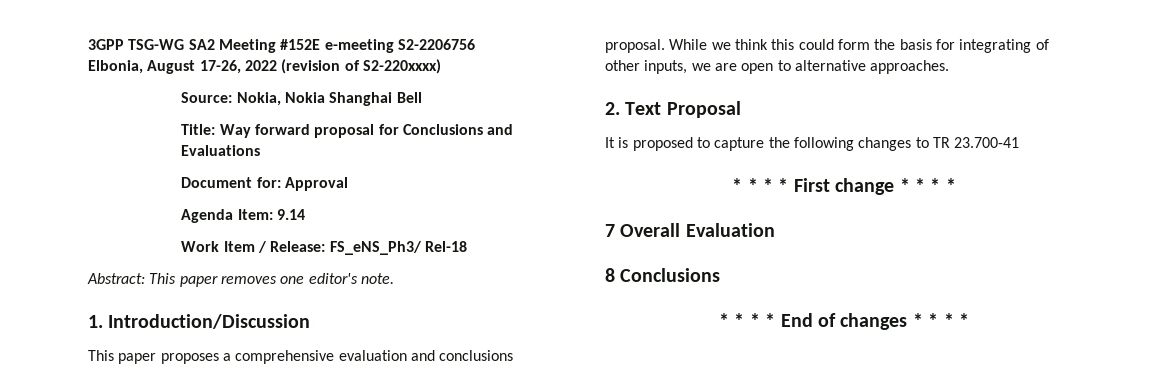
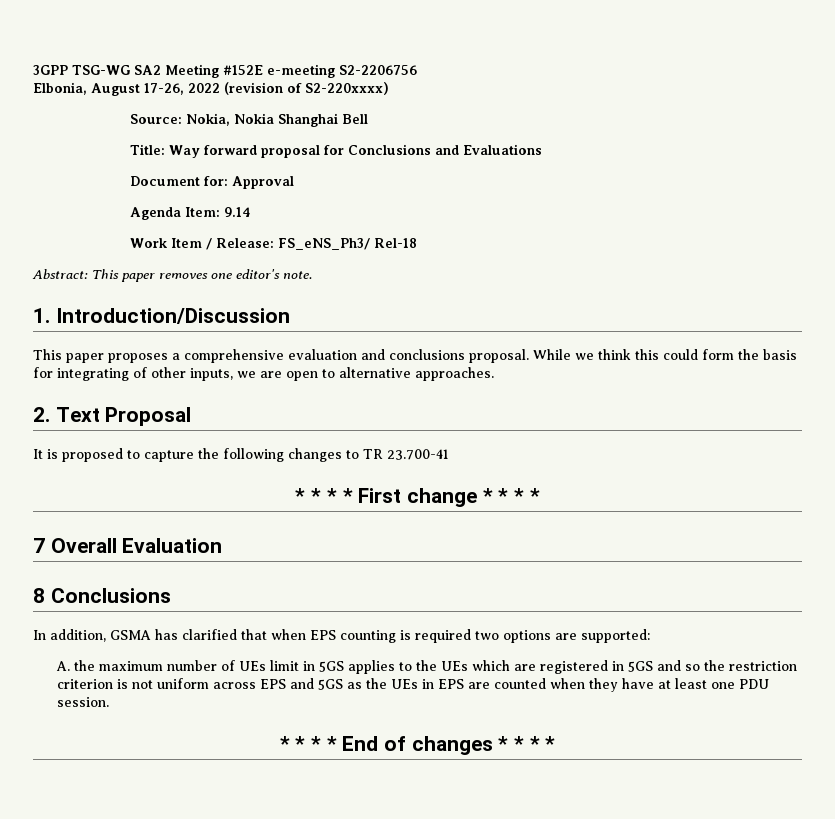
(721, 275) none -> [33,629,650,643] [56,660,798,674] [57,678,770,692] [57,697,110,707] // In addition, GSMA has clarified that when EPS counting is required two options are supported: // A. the maximum number of UEs limit in 5GS applies to the UEs which are registered in 5GS and so the restriction criterion is not uniform across EPS and 5GS as the UEs in EPS are counted when they have at least one PDU session.

